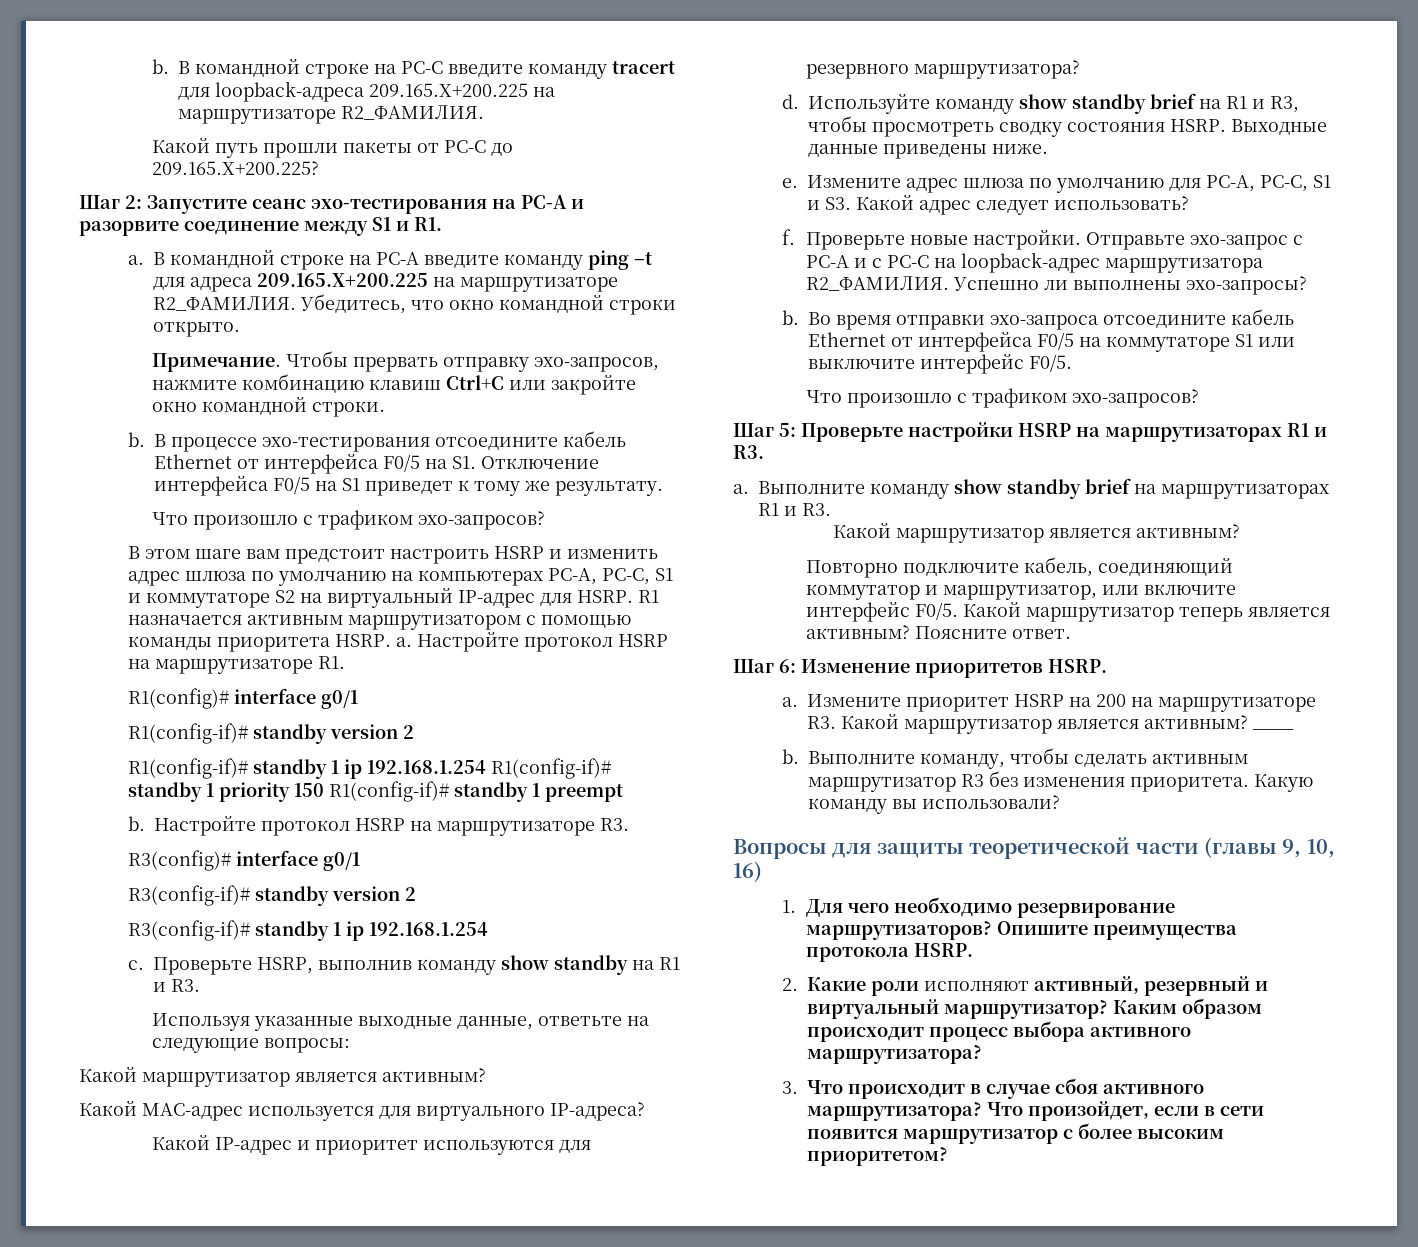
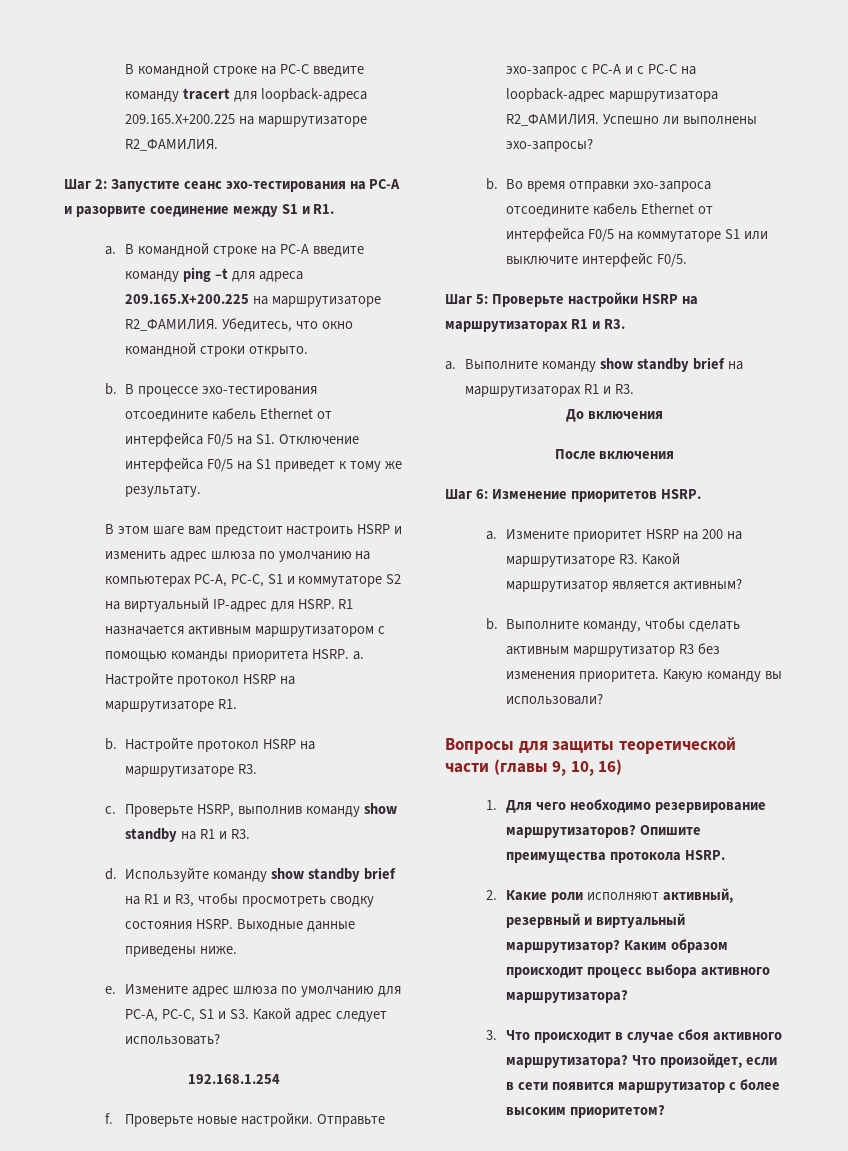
[152,59,170,74] b. -> (125, 69) none
[152,138,514,158] [152,161,320,175] // Какой путь прошли пакеты от PC-C до 209.165.X+200.225? -> (219, 145) none
[152,351,660,372] [152,374,637,395] [152,397,386,417] // Примечание. Чтобы прервать отправку эхо-запросов, нажмите комбинацию клавиш Ctrl+C или закройте окно командной строки. -> (309, 351) none
[152,510,546,530] // Что произошло с трафиком эхо-запросов? -> (202, 491) none
[127,688,358,709] [127,723,414,744] [127,758,611,779] [127,781,623,802] // R1(config)# interface g0/1 // R1(config-if)# standby version 2 // R1(config-if)# standby 1 ip 192.168.1.254 R1(config-if)# standby 1 priority 150 R1(config-if)# standby 1 preempt -> (237, 704) none
[127,850,360,871] [127,885,416,906] [127,920,488,941] // R3(config)# interface g0/1 // R3(config-if)# standby version 2 // R3(config-if)# standby 1 ip 192.168.1.254 -> (258, 769) none
[152,1013,650,1031] [152,1038,351,1053] [79,1067,486,1087] [79,1101,645,1121] [152,1135,592,1155] [806,60,1081,79] // Используя указанные выходные данные, ответьте на следующие вопросы: // Какой маршрутизатор является активным? // Какой MAC-адрес используется для виртуального IP-адреса? // Какой IP-адрес и приоритет используются для резервного маршрутизатора? -> (250, 834) none
(1189, 203) none -> [187,1074,280,1084] // 192.168.1.254
[806,388,1200,408] // Что произошло с трафиком эхо-запросов? -> (688, 260) none
[832,523,1240,543] [806,557,1234,578] [806,584,1237,600] [806,602,1331,622] [806,625,1072,639] Какой маршрутизатор является активным? // Повторно подключите кабель, соединяющий коммутатор и маршрутизатор, или включите интерфейс F0/5. Какой маршрутизатор теперь является активным? Поясните ответ. -> [566,409,663,422] [554,449,675,460] До включения // После включения
[1251,729,1294,730] ____ -> (743, 584) none

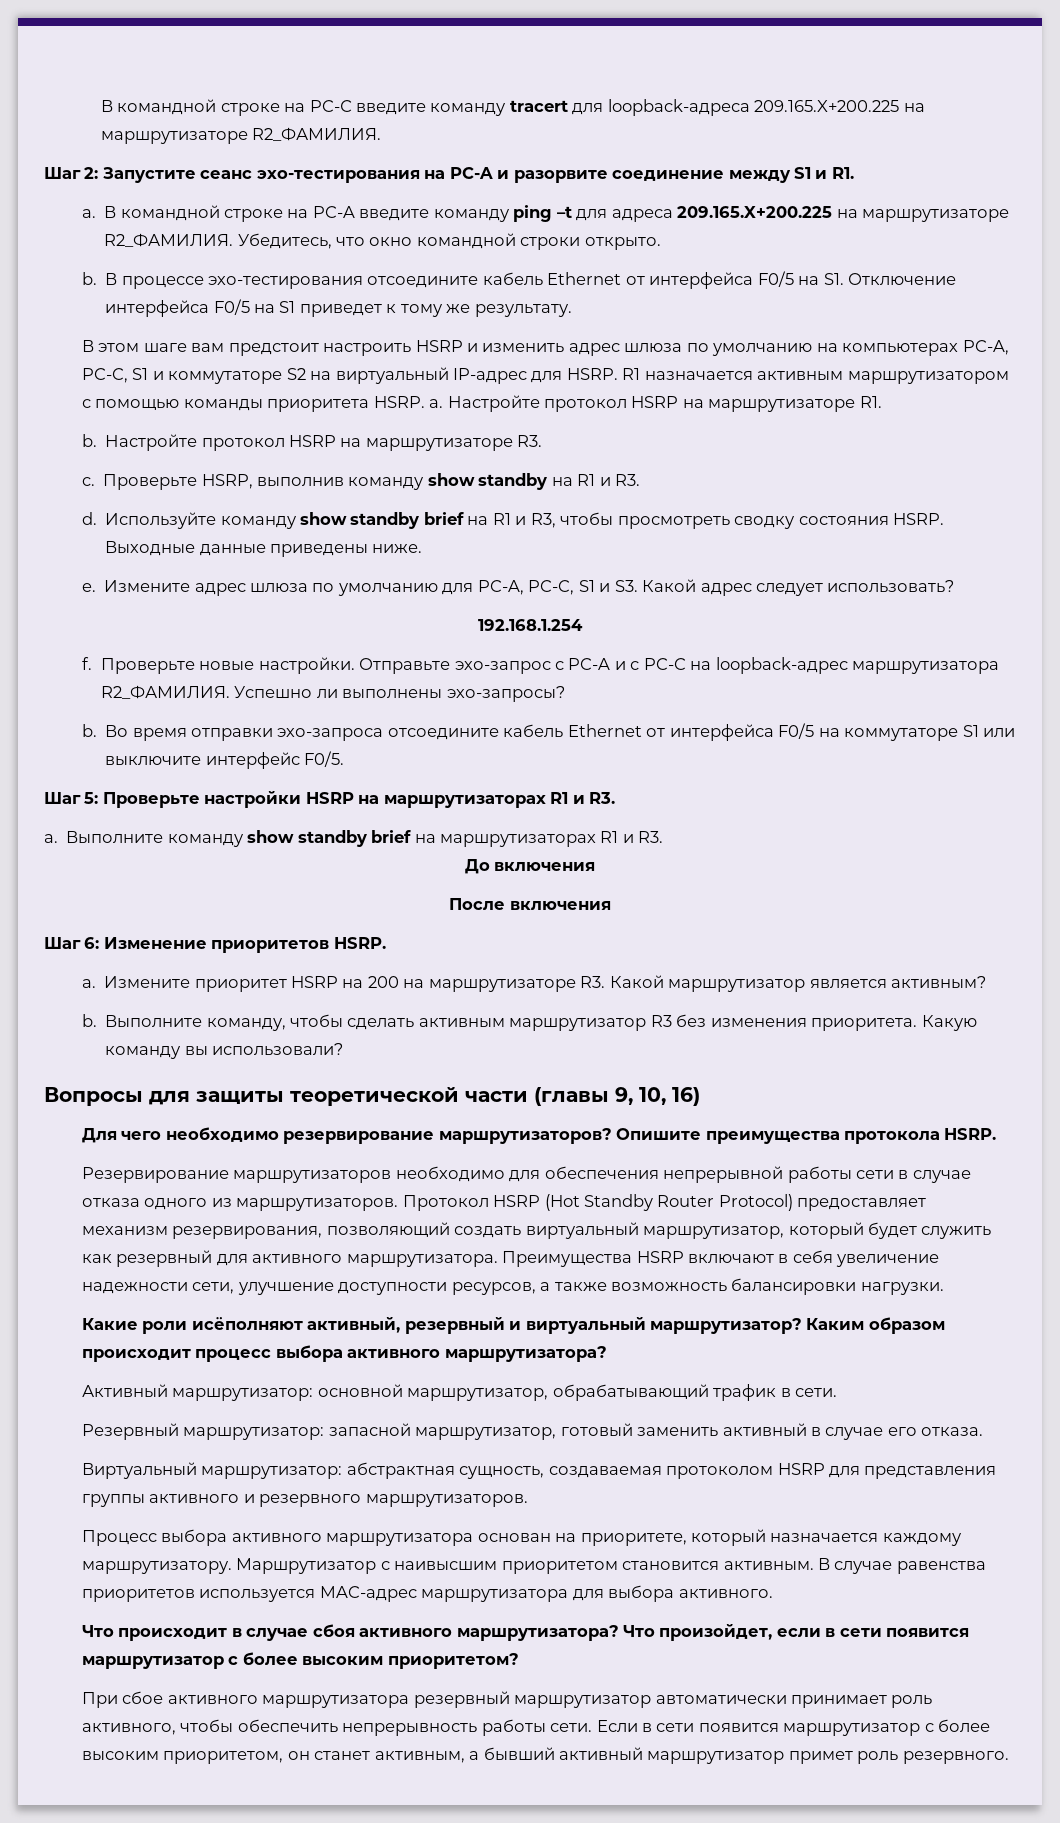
[485,800,497,810] 1. -> (700, 1096) none
[485,890,497,900] 2. -> [81,1166,971,1183] [81,1194,927,1211] [81,1222,992,1239] [81,1250,940,1267] [81,1278,944,1295] Резервирование маршрутизаторов необходимо для обеспечения непрерывной работы сети в случае отказа одного из маршрутизаторов. Протокол HSRP (Hot Standby Router Protocol) предоставляет механизм резервирования, позволяющий создать виртуальный маршрутизатор, который будет служить как резервный для активного маршрутизатора. Преимущества HSRP включают в себя увеличение надежности сети, улучшение доступности ресурсов, а также возможность балансировки нагрузки. //
[587,892,660,901] исполняют -> [191,1317,303,1330] исёполняют
[485,1030,497,1040] 3. -> [81,1384,837,1401] [81,1423,984,1440] [81,1462,997,1479] [81,1494,528,1507] [81,1529,962,1546] [81,1558,986,1574] [81,1585,773,1602] Активный маршрутизатор: основной маршрутизатор, обрабатывающий трафик в сети. // Резервный маршрутизатор: запасной маршрутизатор, готовый заменить активный в случае его отказа. // Виртуальный маршрутизатор: абстрактная сущность, создаваемая протоколом HSRP для представления группы активного и резервного маршрутизаторов. // Процесс выбора активного маршрутизатора основан на приоритете, который назначается каждому маршрутизатору. Маршрутизатор с наивысшим приоритетом становится активным. В случае равенства приоритетов используется MAC-адрес маршрутизатора для выбора активного. //
(666, 1111) none -> [81,1691,933,1708] [81,1719,991,1736] [81,1747,1009,1764] // При сбое активного маршрутизатора резервный маршрутизатор автоматически принимает роль активного, чтобы обеспечить непрерывность работы сети. Если в сети появится маршрутизатор с более высоким приоритетом, он станет активным, а бывший активный маршрутизатор примет роль резервного.

